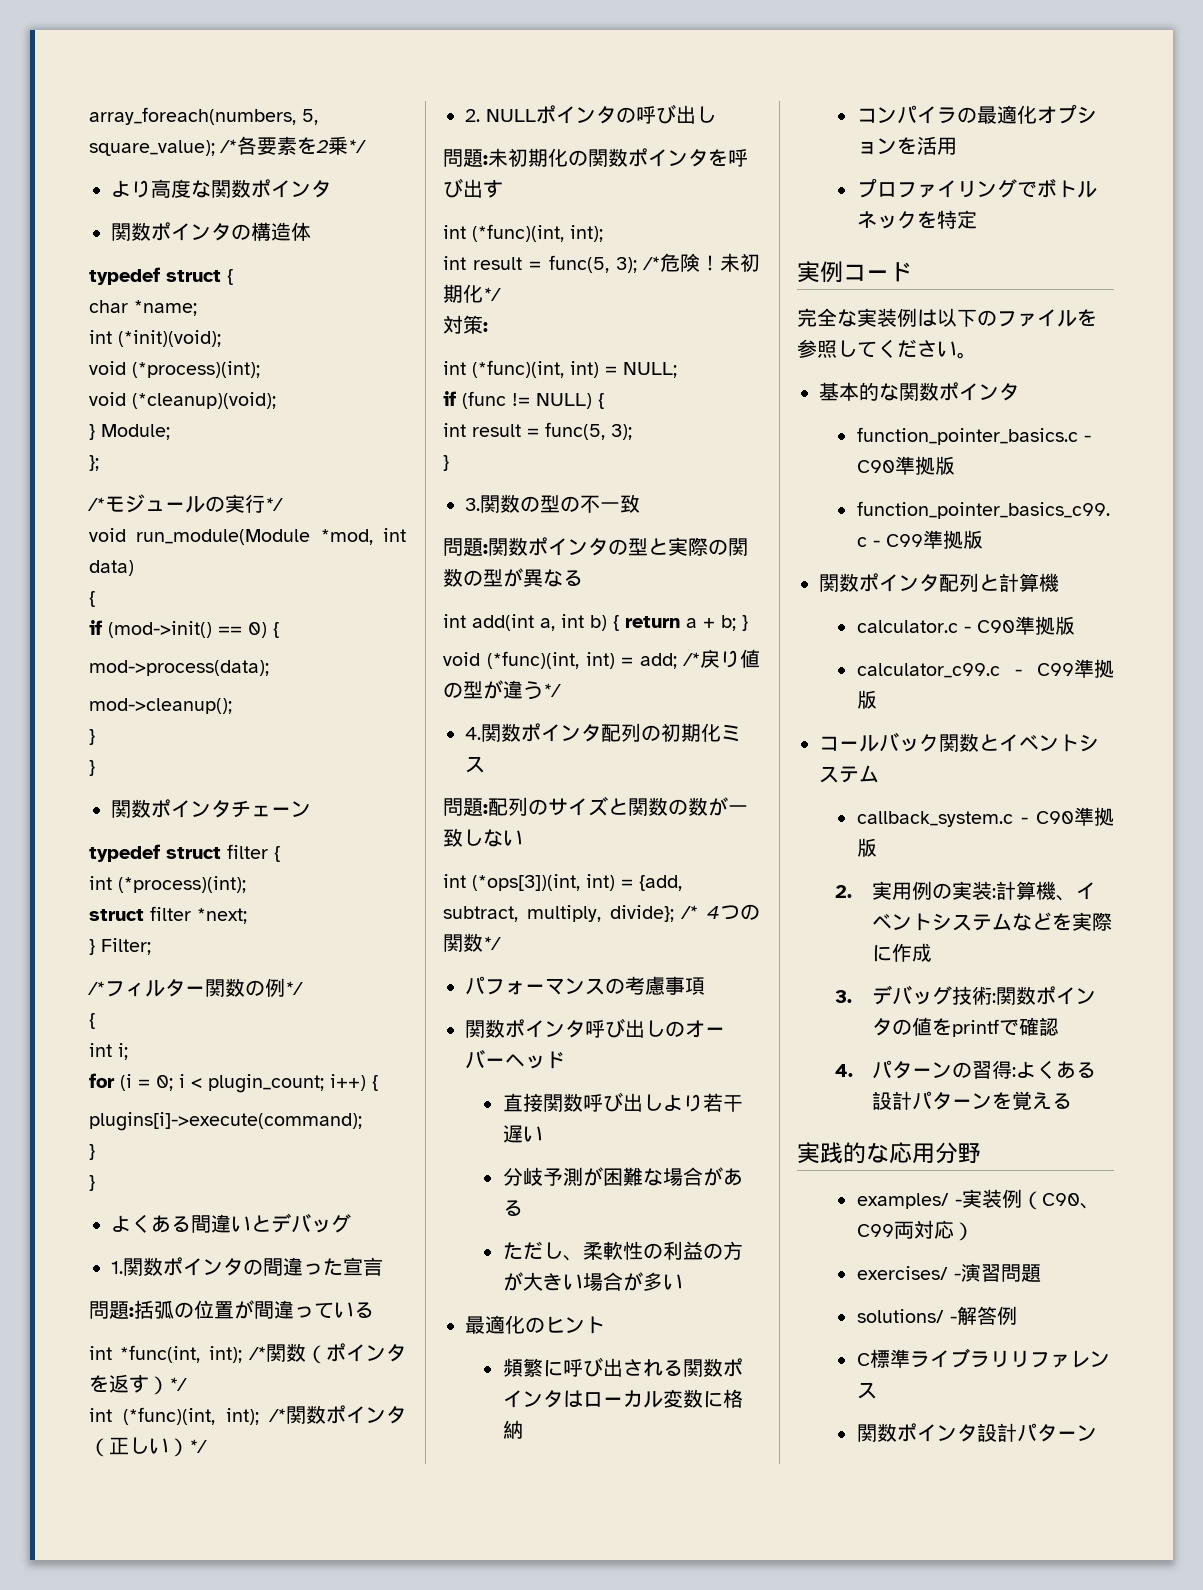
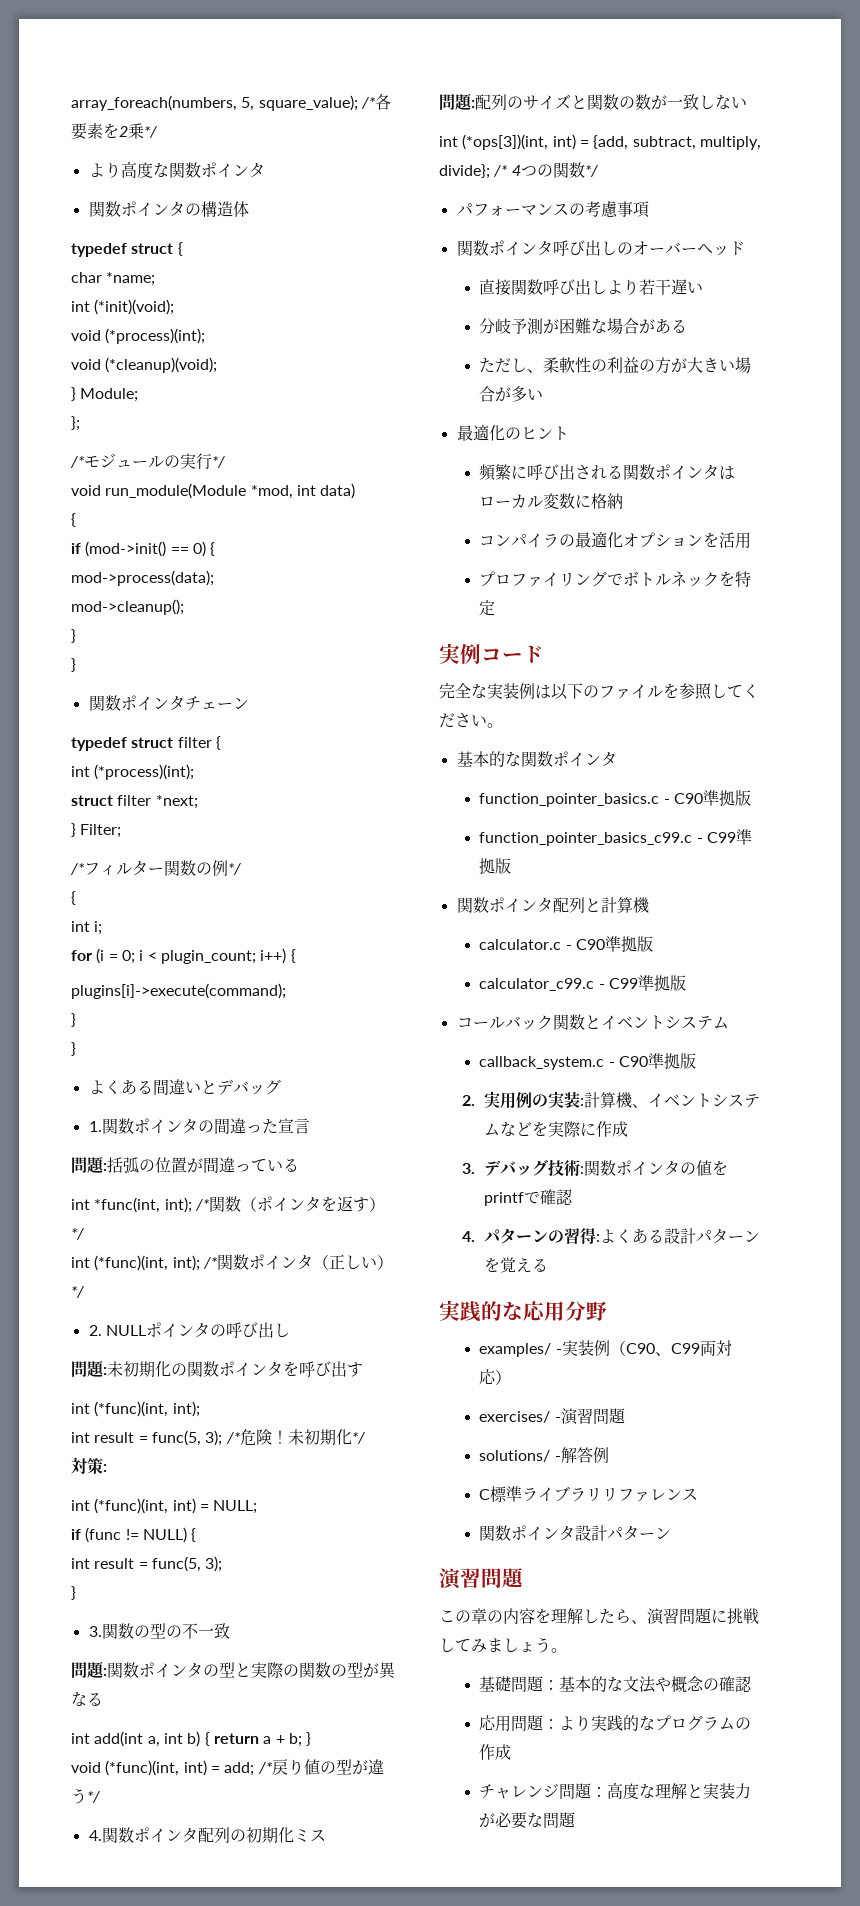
(1097, 1433) none -> [439,1568,525,1590] [439,1608,759,1625] [439,1637,567,1653] [479,1676,753,1693] [479,1715,752,1732] [479,1744,512,1760] [479,1782,752,1800] [479,1812,577,1829] // 演習問題 // この章の内容を理解したら、演習問題に挑戦してみましょう。 // 基礎問題：基本的な文法や概念の確認 // 応用問題：より実践的なプログラムの作成 // チャレンジ問題：高度な理解と実装力が必要な問題

